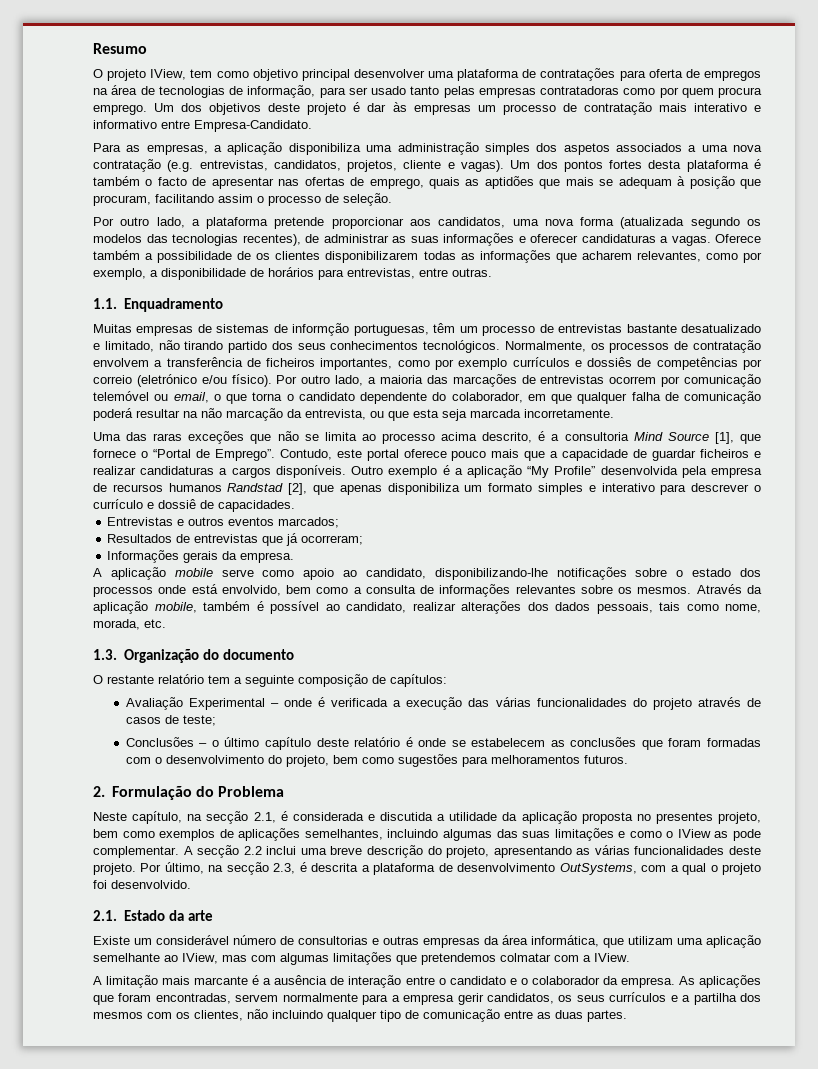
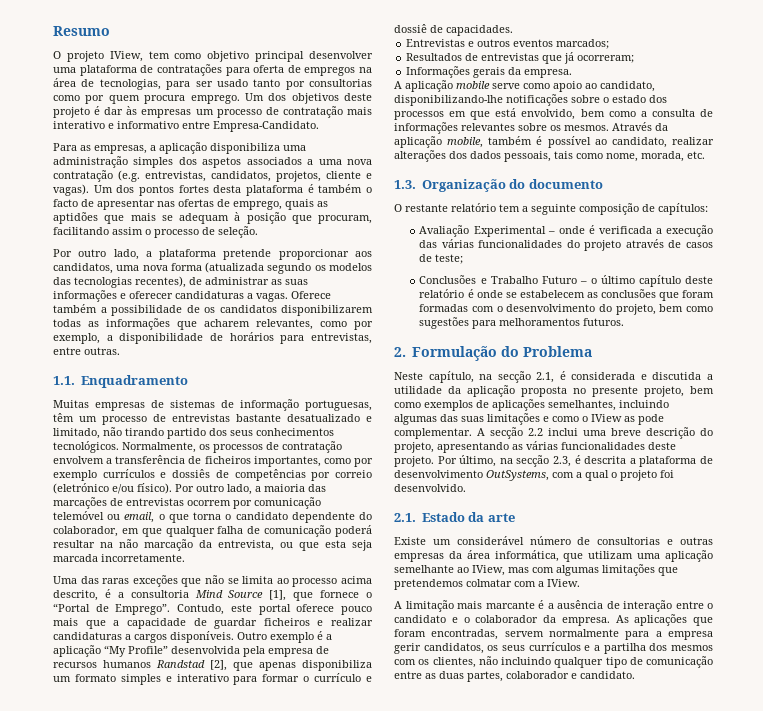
[158,85,316,98] tecnologias de informação, -> [99,79,161,90] tecnologias,
[443,86,619,98] pelas empresas contratadoras -> [285,79,372,90] por consultorias
[275,251,321,260] clientes -> [219,305,277,313] candidatos
[292,323,350,336] informção -> [240,399,299,411] informação
[691,483,750,492] descrever -> [262,674,300,682] formar
[158,585,187,594] onde -> [449,111,491,120] em que
(194, 742) none -> [480,276,577,284] e Trabalho Futuro
[655,812,713,824] presentes -> [592,386,638,397] presente
[587,1010,627,1022] partes. -> [467,671,635,682] partes, colaborador e candidato.

